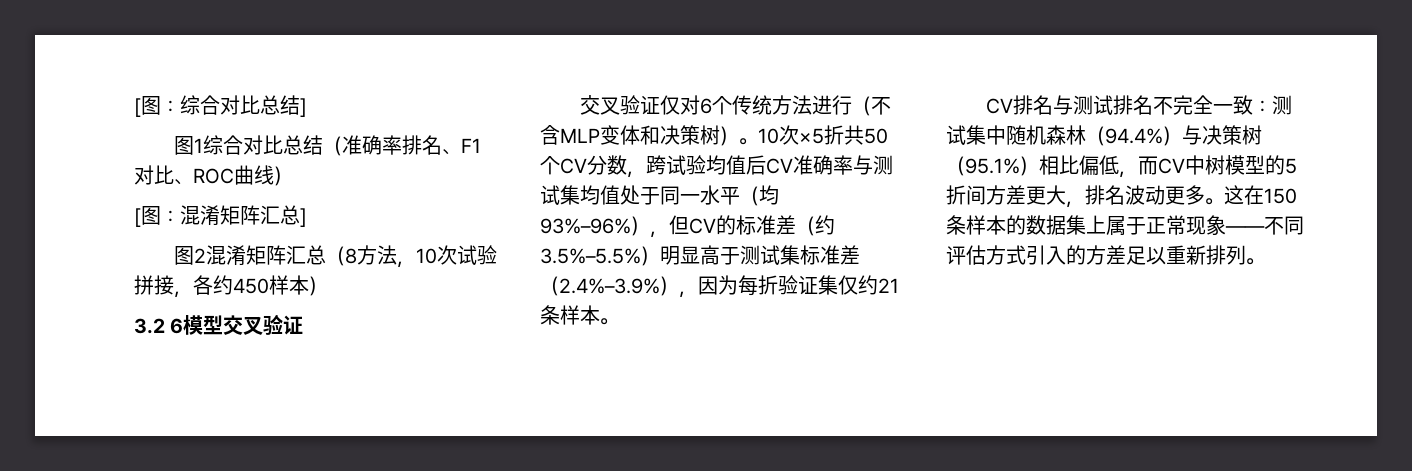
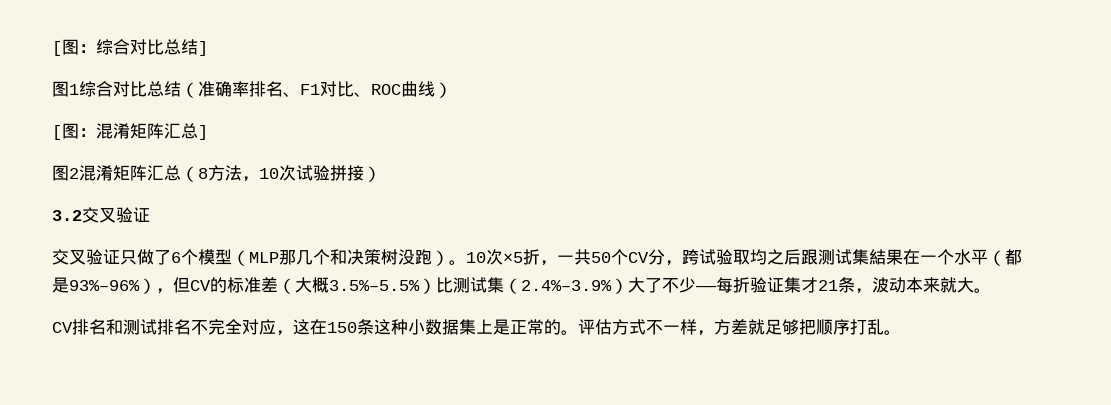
[174,275,309,298] ，各约450样本 -> (364, 173) none
[170,315,224,335] 6模型 -> (82, 215) none
[659,95,891,116] [540,125,640,145] 仅对6个传统方法进行（不含MLP变体 -> [120,249,330,266] 只做了6个模型（MLP那几个
(720, 135) none -> [398,249,432,265] 没跑
(844, 135) none -> [540,255,574,266] ，一
[607,155,627,175] 数 -> (665, 257) none
[706,155,893,175] [540,185,779,206] 均值后CV准确率与测试集均值处于同一水平（均 -> [733,249,1022,266] [52,277,69,293] 取均之后跟测试集結果在一个水平（都是
[815,215,835,235] [540,245,860,266] [540,275,899,298] [540,305,600,325] 约3.5%–5.5%）明显高于测试集标准差（2.4%–3.9%），因为每折验证集仅约21条样本 -> [295,277,974,294] 大概3.5%–5.5%）比测试集（2.4%–3.9%）大了不少——每折验证集才21条，波动本来就大
[1052,95,1073,115] 与 -> [106,319,123,335] 和
[1212,95,1292,115] [946,125,1262,146] [946,155,1297,178] [946,185,1224,208] 一致：测试集中随机森林（94.4%）与决策树（95.1%）相比偏低，而CV中树模型的5折间方差更大，排名波动更多。 -> [242,319,293,336] 对应，
[966,215,1026,235] 样本的 -> [374,319,425,335] 这种小
[1106,215,1304,236] [946,245,1246,265] 属于正常现象——不同评估方式引入的方差足以重新排列 -> [493,319,884,336] 是正常的。评估方式不一样，方差就足够把顺序打乱

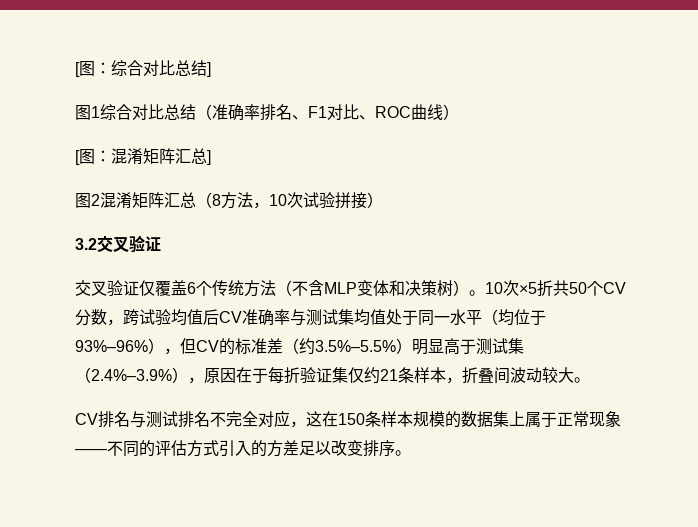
[120,249,330,266] 只做了6个模型（MLP那几个 -> [139,280,389,297] 仅覆盖6个传统方法（不含MLP变体
[398,249,432,265] 没跑 -> (453, 288) none
[540,255,574,266] ，一 -> (553, 288) none
(665, 257) none -> [91,309,107,325] 数
[733,249,1022,266] [52,277,69,293] 取均之后跟测试集結果在一个水平（都是 -> [171,309,546,326] 均值后CV准确率与测试集均值处于同一水平（均位于
[295,277,957,294] 大概3.5%–5.5%）比测试集（2.4%–3.9%）大了不少——每折验证集才21条，波动本来就 -> [299,338,524,355] [75,367,558,384] 约3.5%–5.5%）明显高于测试集（2.4%–3.9%），原因在于每折验证集仅约21条样本，折叠间波动较
[106,319,123,335] 和 -> [130,411,146,428] 与
[374,319,884,336] 这种小数据集上是正常的。评估方式不一样，方差就足够把顺序打乱 -> [381,411,621,428] [75,440,395,457] 样本规模的数据集上属于正常现象——不同的评估方式引入的方差足以改变排序

